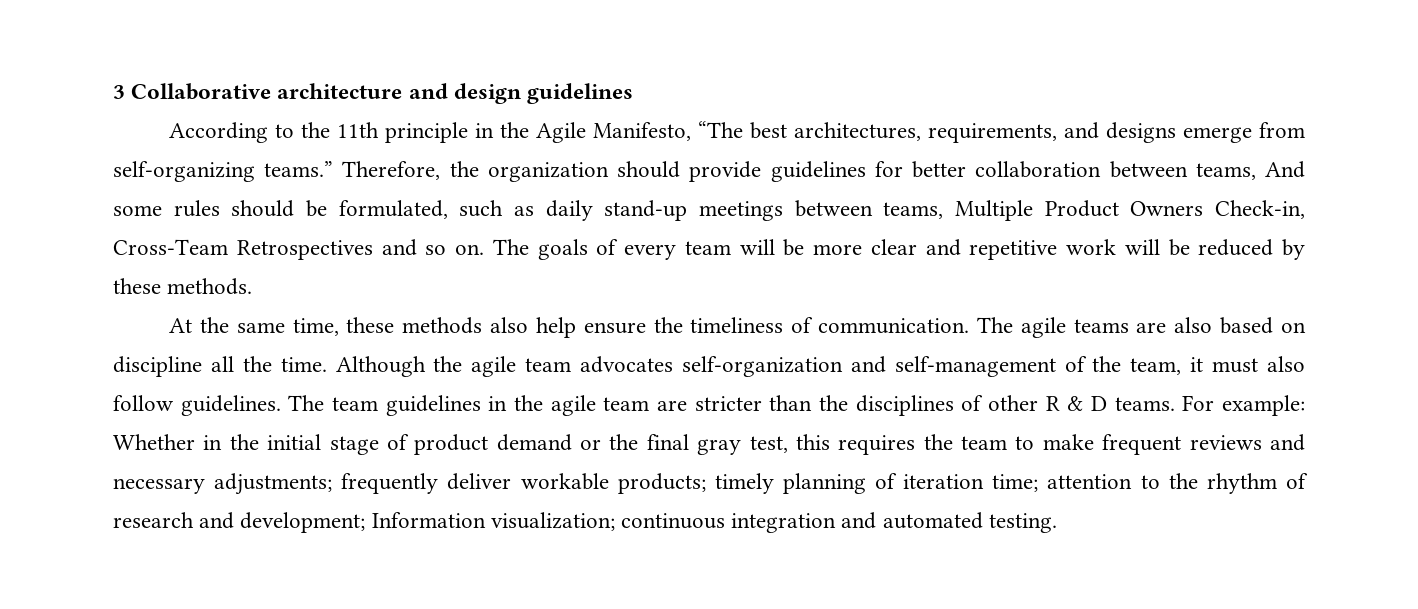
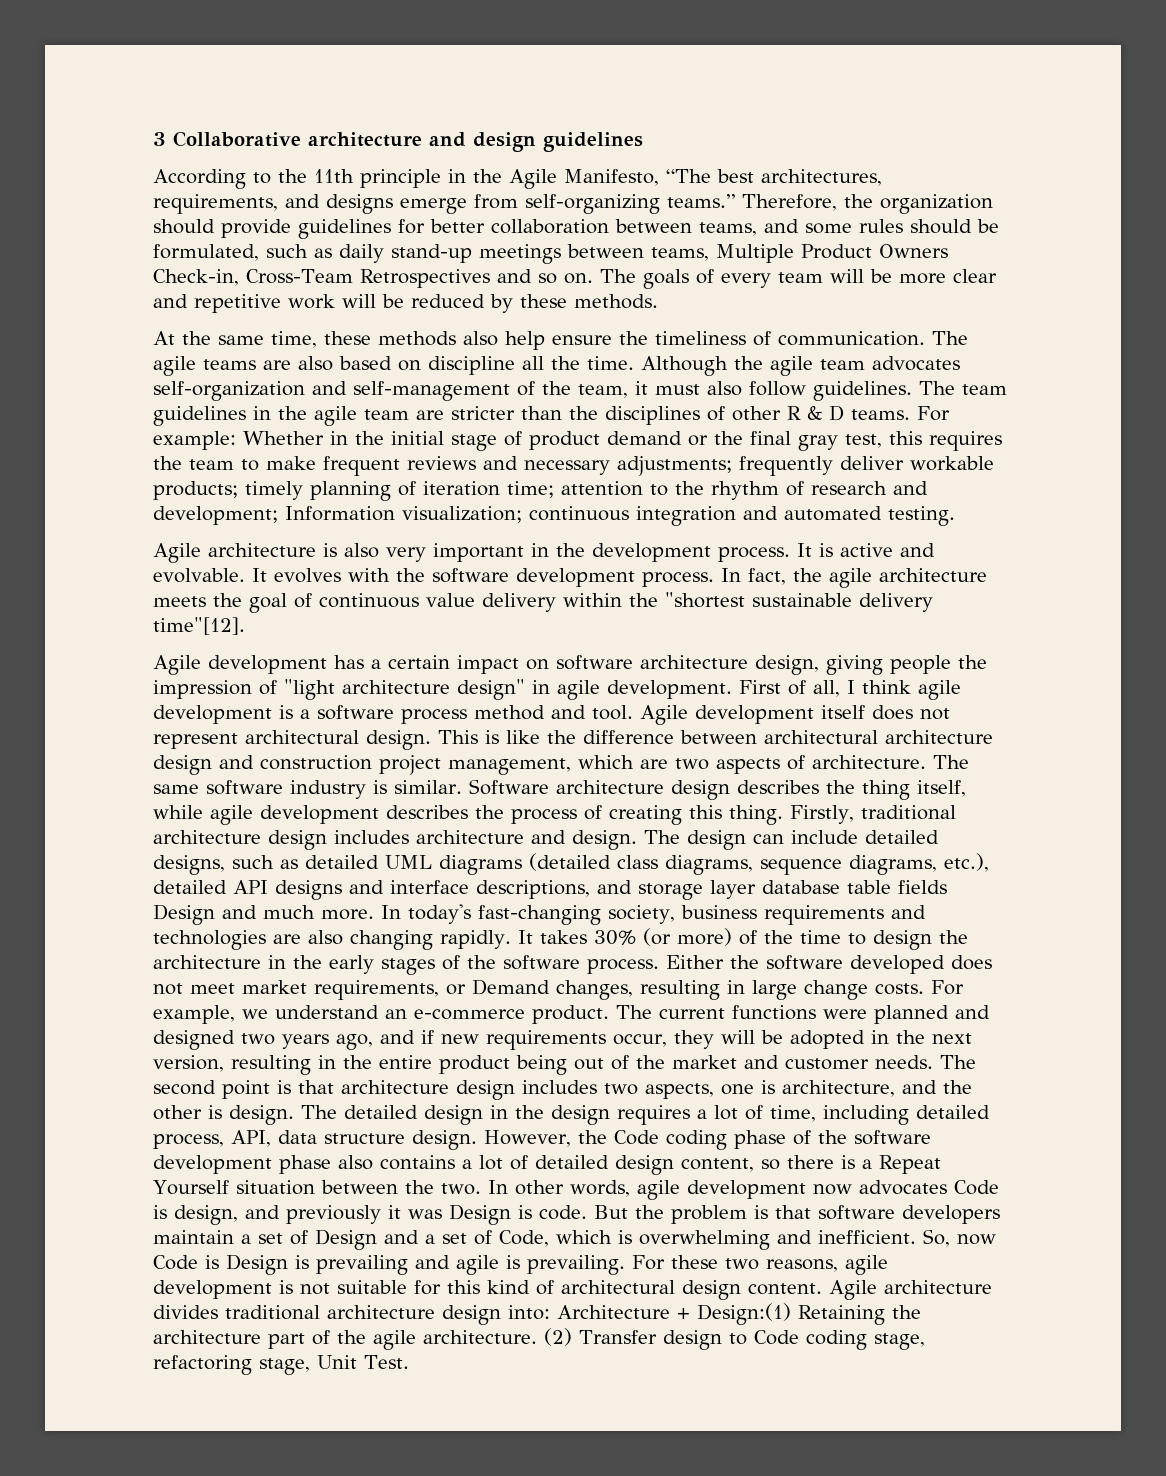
[1265,161,1306,178] And -> [764,219,799,233] and
(1057, 523) none -> [153,543,935,563] [153,568,987,588] [153,592,933,613] [153,617,245,635] [153,655,987,675] [153,679,961,700] [153,705,950,725] [153,730,993,750] [153,755,969,775] [153,779,966,800] [153,805,956,825] [153,830,939,850] [153,853,989,875] [153,880,947,900] [153,904,926,925] [153,928,968,950] [153,955,992,975] [153,979,964,1000] [153,1005,990,1024] [153,1030,972,1050] [153,1055,976,1075] [153,1080,972,1100] [153,1105,990,1125] [153,1130,931,1150] [153,1155,941,1175] [153,1180,999,1200] [153,1204,1000,1225] [153,1229,996,1250] [153,1254,888,1275] [153,1280,992,1300] [153,1303,921,1325] [153,1328,925,1350] [153,1355,409,1375] // Agile architecture is also very important in the development process. It is active and evolvable. It evolves with the software development process. In fact, the agile architecture meets the goal of continuous value delivery within the "shortest sustainable delivery time"[12]. // Agile development has a certain impact on software architecture design, giving people the impression of "light architecture design" in agile development. First of all, I think agile development is a software process method and tool. Agile development itself does not represent architectural design. This is like the difference between architectural architecture design and construction project management, which are two aspects of architecture. The same software industry is similar. Software architecture design describes the thing itself, while agile development describes the process of creating this thing. Firstly, traditional architecture design includes architecture and design. The design can include detailed designs, such as detailed UML diagrams (detailed class diagrams, sequence diagrams, etc.), detailed API designs and interface descriptions, and storage layer database table fields Design and much more. In today's fast-changing society, business requirements and technologies are also changing rapidly. It takes 30% (or more) of the time to design the architecture in the early stages of the software process. Either the software developed does not meet market requirements, or Demand changes, resulting in large change costs. For example, we understand an e-commerce product. The current functions were planned and designed two years ago, and if new requirements occur, they will be adopted in the next version, resulting in the entire product being out of the market and customer needs. The second point is that architecture design includes two aspects, one is architecture, and the other is design. The detailed design in the design requires a lot of time, including detailed process, API, data structure design. However, the Code coding phase of the software development phase also contains a lot of detailed design content, so there is a Repeat Yourself situation between the two. In other words, agile development now advocates Code is design, and previously it was Design is code. But the problem is that software developers maintain a set of Design and a set of Code, which is overwhelming and inefficient. So, now Code is Design is prevailing and agile is prevailing. For these two reasons, agile development is not suitable for this kind of architectural design content. Agile architecture divides traditional architecture design into: Architecture + Design:(1) Retaining the architecture part of the agile architecture. (2) Transfer design to Code coding stage, refactoring stage, Unit Test.

